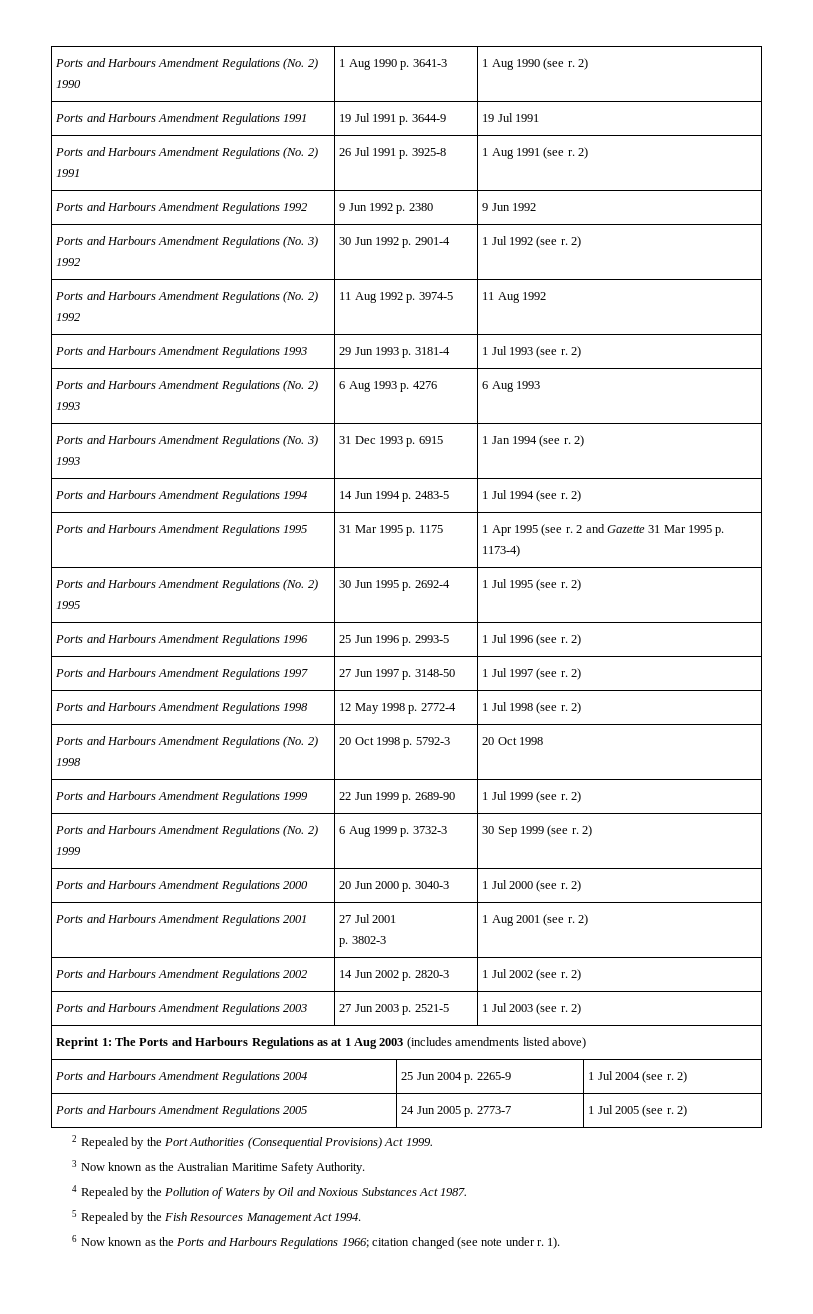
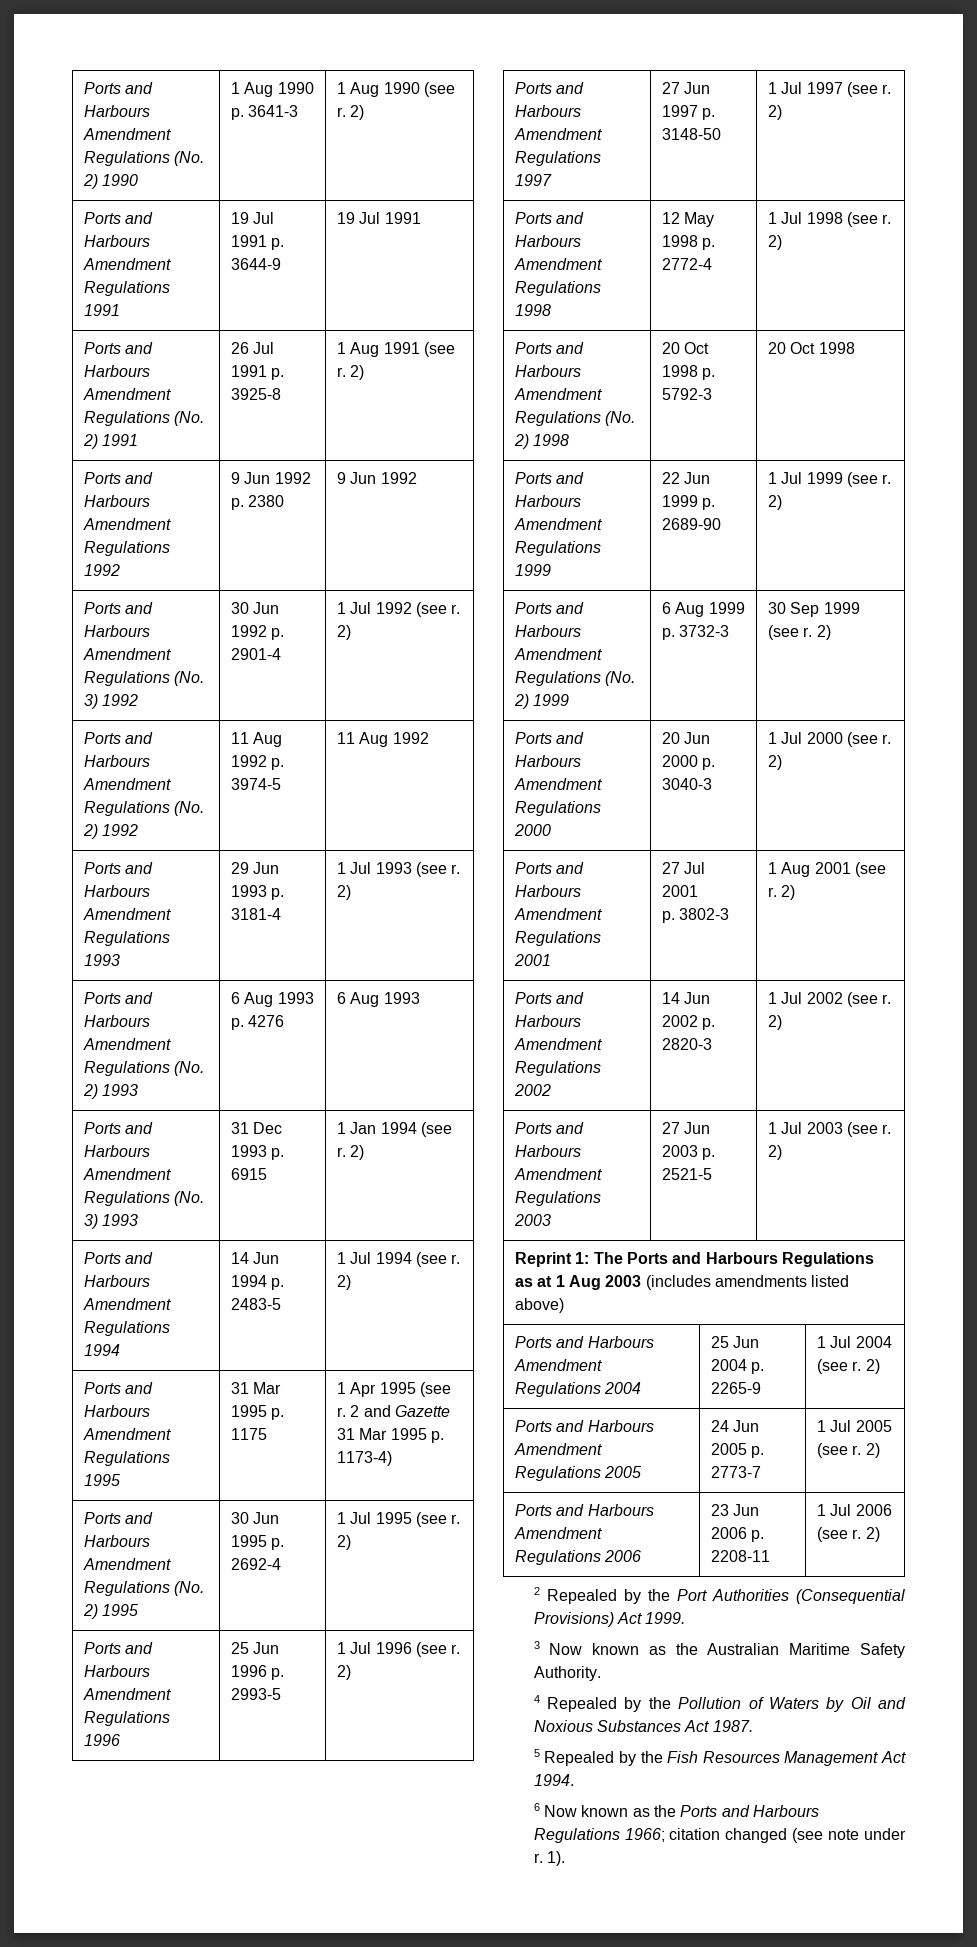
(688, 1111) none -> [515,1504,654,1516] [514,1527,603,1539] [515,1550,642,1565] [711,1504,760,1516] [711,1527,765,1542] [711,1550,771,1562] [817,1504,892,1516] [817,1527,880,1542] // Ports and Harbours Amendment Regulations 2006 | 23 Jun 2006 p. 2208-11 | 1 Jul 2006 (see r. 2)

